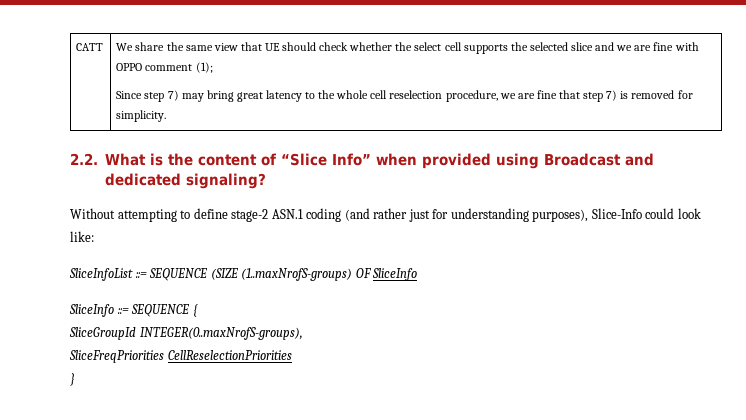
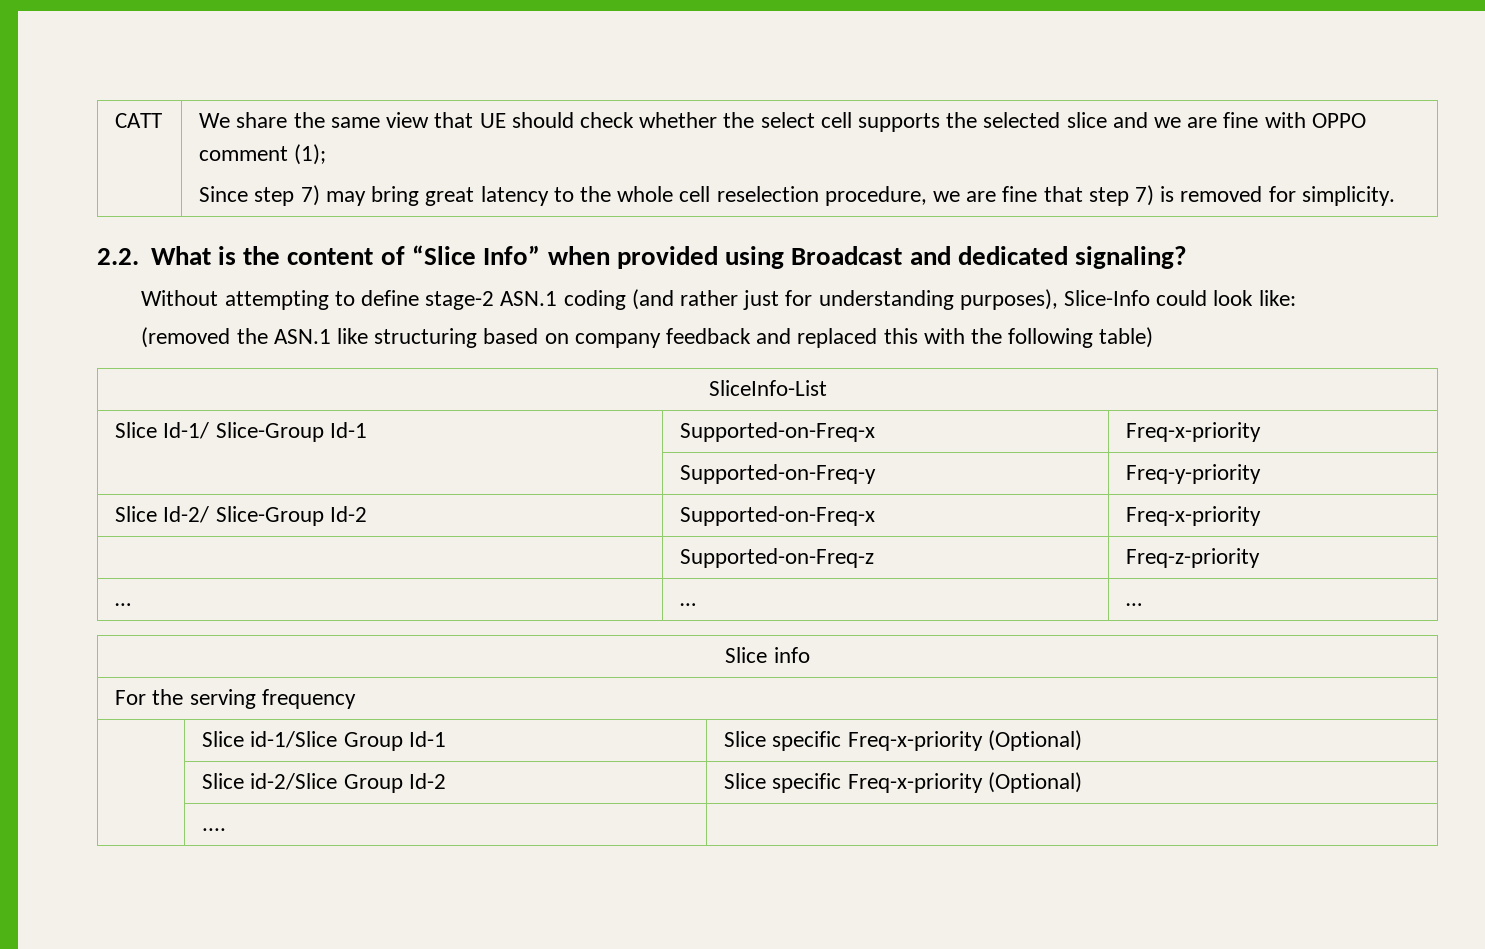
[69,268,418,281] [69,304,198,317] [69,327,303,340] [69,350,292,363] [70,373,75,386] SliceInfoList ::= SEQUENCE (SIZE (1..maxNrofS-groups) OF SliceInfo // SliceInfo ::= SEQUENCE { // SliceGroupId INTEGER(0..maxNrofS-groups), // SliceFreqPriorities CellReselectionPriorities // } -> [141,327,1154,348] [708,380,827,396] [115,422,367,442] [680,422,876,442] [1126,422,1262,442] [680,464,877,484] [1126,464,1262,484] [115,506,367,526] [680,506,876,526] [1126,506,1262,526] [680,548,875,568] [1126,548,1261,568] [115,603,132,606] [680,603,697,606] [1126,603,1143,606] [725,647,810,663] [115,689,356,709] [202,731,446,751] [724,730,1082,751] [202,773,446,793] [724,772,1082,793] [202,828,227,831] (removed the ASN.1 like structuring based on company feedback and replaced this with the following table) // SliceInfo-List // Slice Id-1/ Slice-Group Id-1 | Supported-on-Freq-x | Freq-x-priority // | Supported-on-Freq-y | Freq-y-priority // Slice Id-2/ Slice-Group Id-2 | Supported-on-Freq-x | Freq-x-priority // | Supported-on-Freq-z | Freq-z-priority // … | … | … // Slice info // For the serving frequency // | Slice id-1/Slice Group Id-1 | Slice specific Freq-x-priority (Optional) // | Slice id-2/Slice Group Id-2 | Slice specific Freq-x-priority (Optional) // | .... |

